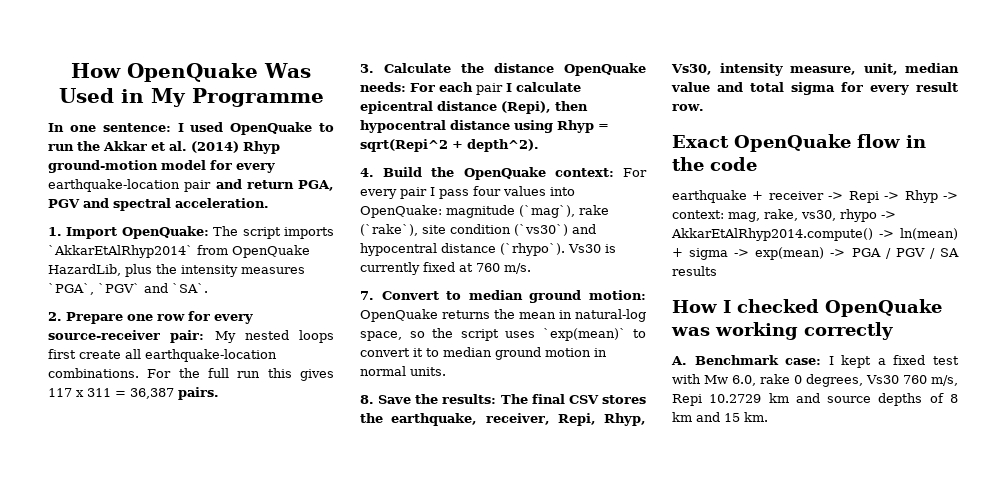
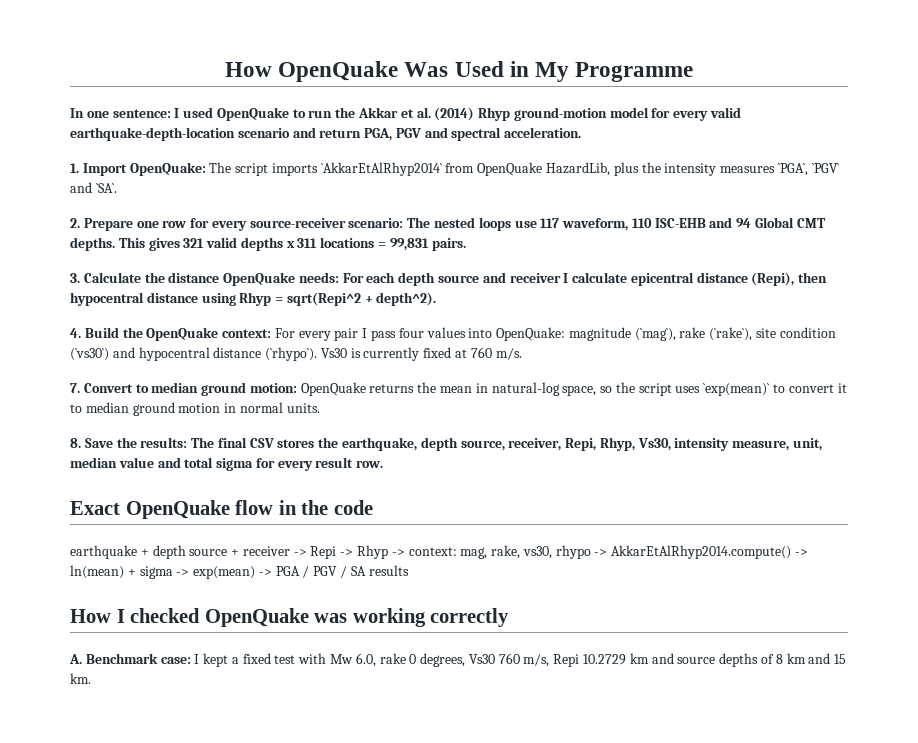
[48,179,212,192] earthquake-location pair -> [710,107,742,118] [70,127,290,141] valid earthquake-depth-location scenario
[170,330,334,343] [48,349,277,362] [48,368,334,381] [48,388,174,399] pair: My nested loops first create all earthquake-location combinations. For the full run this gives 117 x 311 = 36,387 -> [348,217,826,231] [70,237,429,251] scenario: The nested loops use 117 waveform, 110 ISC-EHB and 94 Global CMT depths. This gives 321 valid depths x 311 locations = 99,831
[476,83,503,95] pair -> [398,272,561,286] depth source and receiver
(478, 419) none -> [420,437,505,451] depth source,
(764, 195) none -> [152,545,240,559] depth source +

